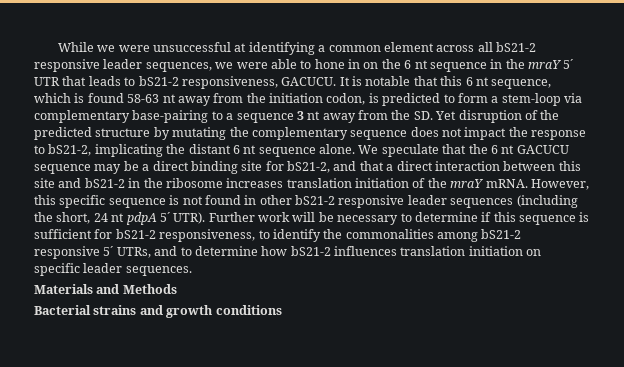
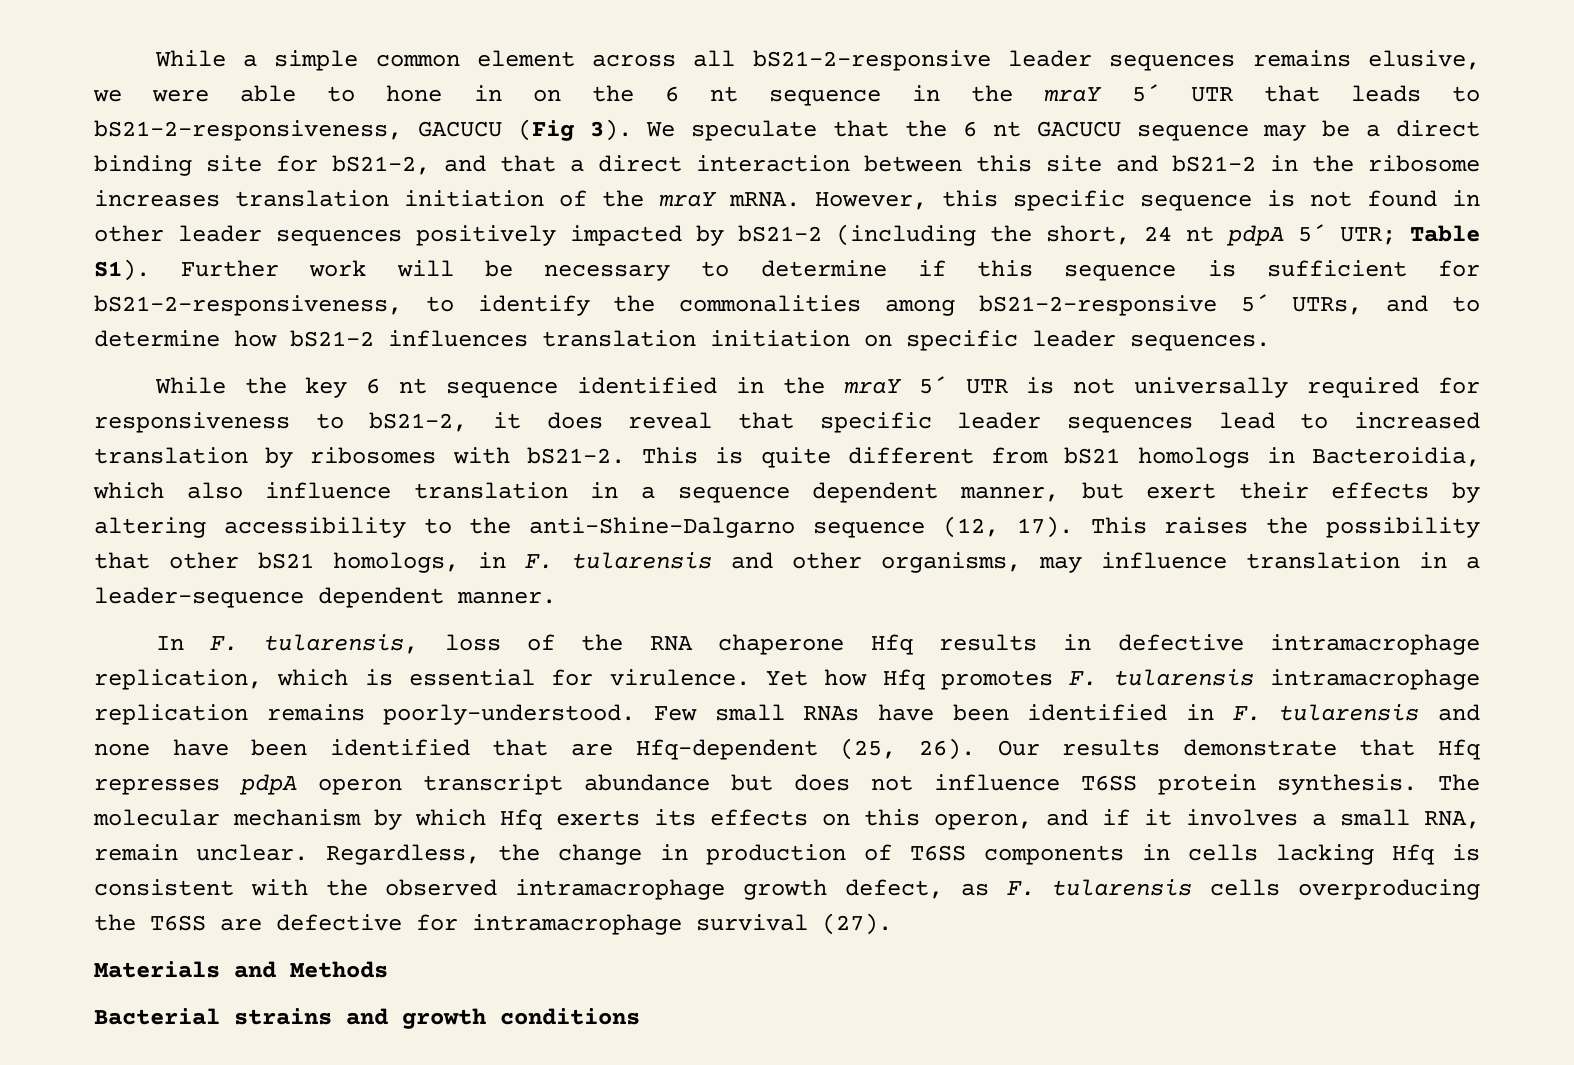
[57,42,537,55] [34,59,212,72] While we were unsuccessful at identifying a common element across all bS21-2 responsive leader sequences, -> [154,50,1480,71] While a simple common element across all bS21-2-responsive leader sequences remains elusive,
[138,76,552,89] [34,93,582,106] [34,110,560,123] [34,127,587,140] [34,144,355,157] bS21-2 responsiveness, GACUCU. It is notable that this 6 nt sequence, which is found 58-63 nt away from the initiation codon, is predicted to form a stem-loop via complementary base-pairing to a sequence 3 nt away from the SD. Yet disruption of the predicted structure by mutating the complementary sequence does not impact the response to bS21-2, implicating the distant 6 nt sequence alone. -> [94,119,632,141] bS21-2-responsiveness, GACUCU (Fig 3).
[295,195,514,208] bS21-2 responsive leader sequences -> [178,225,822,246] leader sequences positively impacted by bS21-2
[173,212,206,224] UTR). -> [1340,225,1480,245] [94,259,150,281] UTR; Table S1).
[115,229,256,242] bS21-2 responsiveness, -> [94,295,402,316] bS21-2-responsiveness,
[481,229,522,239] [34,246,100,259] bS21-2 responsive -> [978,295,1217,316] bS21-2-responsive
(192, 271) none -> [154,376,1480,398] [94,412,1481,433] [94,447,1481,468] [93,482,1480,503] [94,516,1480,538] [94,552,1480,573] [94,587,556,608] [155,634,1480,655] [94,669,1481,690] [94,704,1480,725] [94,738,1480,760] [94,774,1480,795] [93,809,1480,830] [94,844,1480,865] [94,879,1480,900] [94,913,892,935] // While the key 6 nt sequence identified in the mraY 5´ UTR is not universally required for responsiveness to bS21-2, it does reveal that specific leader sequences lead to increased translation by ribosomes with bS21-2. This is quite different from bS21 homologs in Bacteroidia, which also influence translation in a sequence dependent manner, but exert their effects by altering accessibility to the anti-Shine-Dalgarno sequence (12, 17). This raises the possibility that other bS21 homologs, in F. tularensis and other organisms, may influence translation in a leader-sequence dependent manner. // In F. tularensis, loss of the RNA chaperone Hfq results in defective intramacrophage replication, which is essential for virulence. Yet how Hfq promotes F. tularensis intramacrophage replication remains poorly-understood. Few small RNAs have been identified in F. tularensis and none have been identified that are Hfq-dependent (25, 26). Our results demonstrate that Hfq represses pdpA operon transcript abundance but does not influence T6SS protein synthesis. The molecular mechanism by which Hfq exerts its effects on this operon, and if it involves a small RNA, remain unclear. Regardless, the change in production of T6SS components in cells lacking Hfq is consistent with the observed intramacrophage growth defect, as F. tularensis cells overproducing the T6SS are defective for intramacrophage survival (27).

